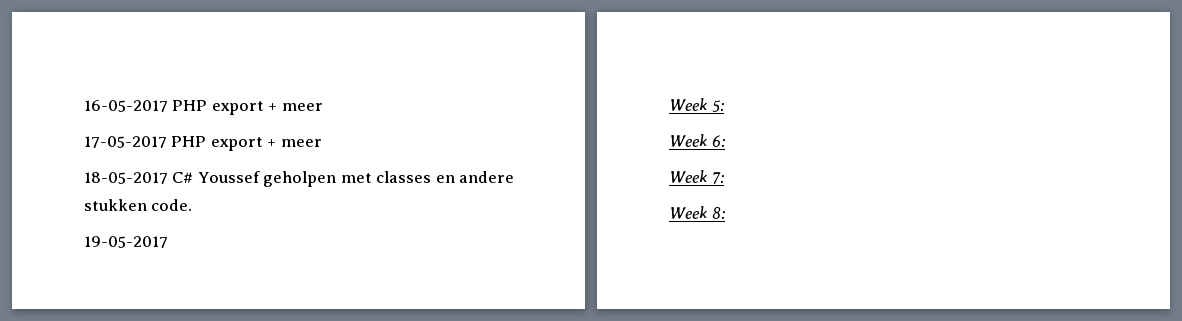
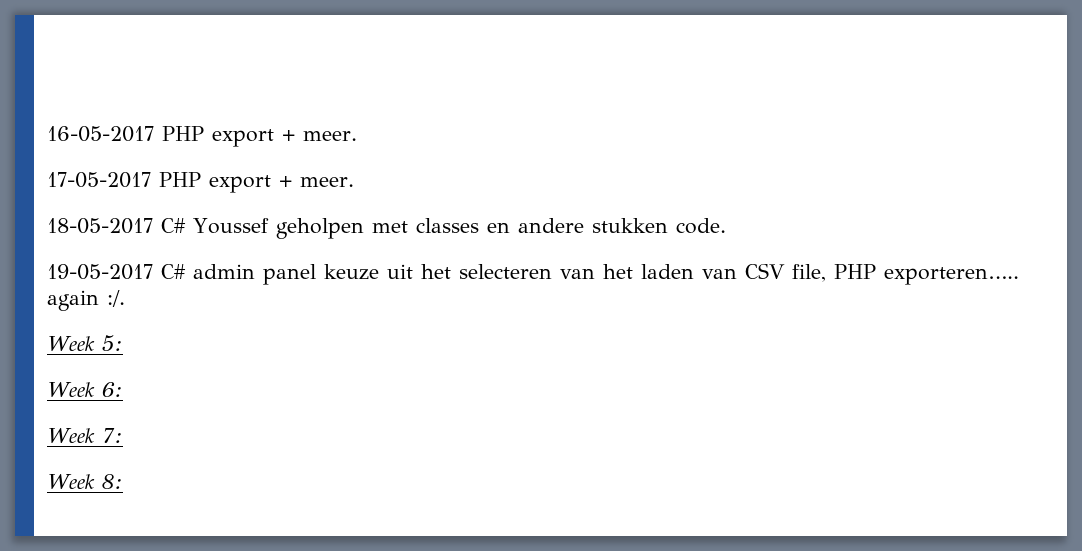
[281,103,323,111] meer -> [303,131,357,141] meer.
[280,139,322,147] meer -> [300,177,354,187] meer.
(168, 242) none -> [161,263,1019,285] [47,290,125,311] C# admin panel keuze uit het selecteren van het laden van CSV file, PHP exporteren….. again :/.

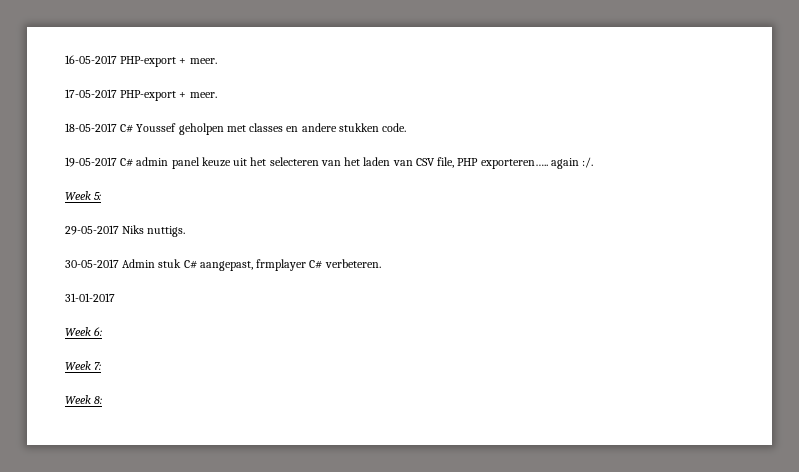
[162,126,274,147] PHP export -> [120,56,177,67] PHP-export
[159,172,271,193] PHP export -> [120,90,177,101] PHP-export
(123, 343) none -> [65,225,186,237] [65,259,381,271] [65,293,115,302] // 29-05-2017 Niks nuttigs. // 30-05-2017 Admin stuk C# aangepast, frmplayer C# verbeteren. // 31-01-2017

